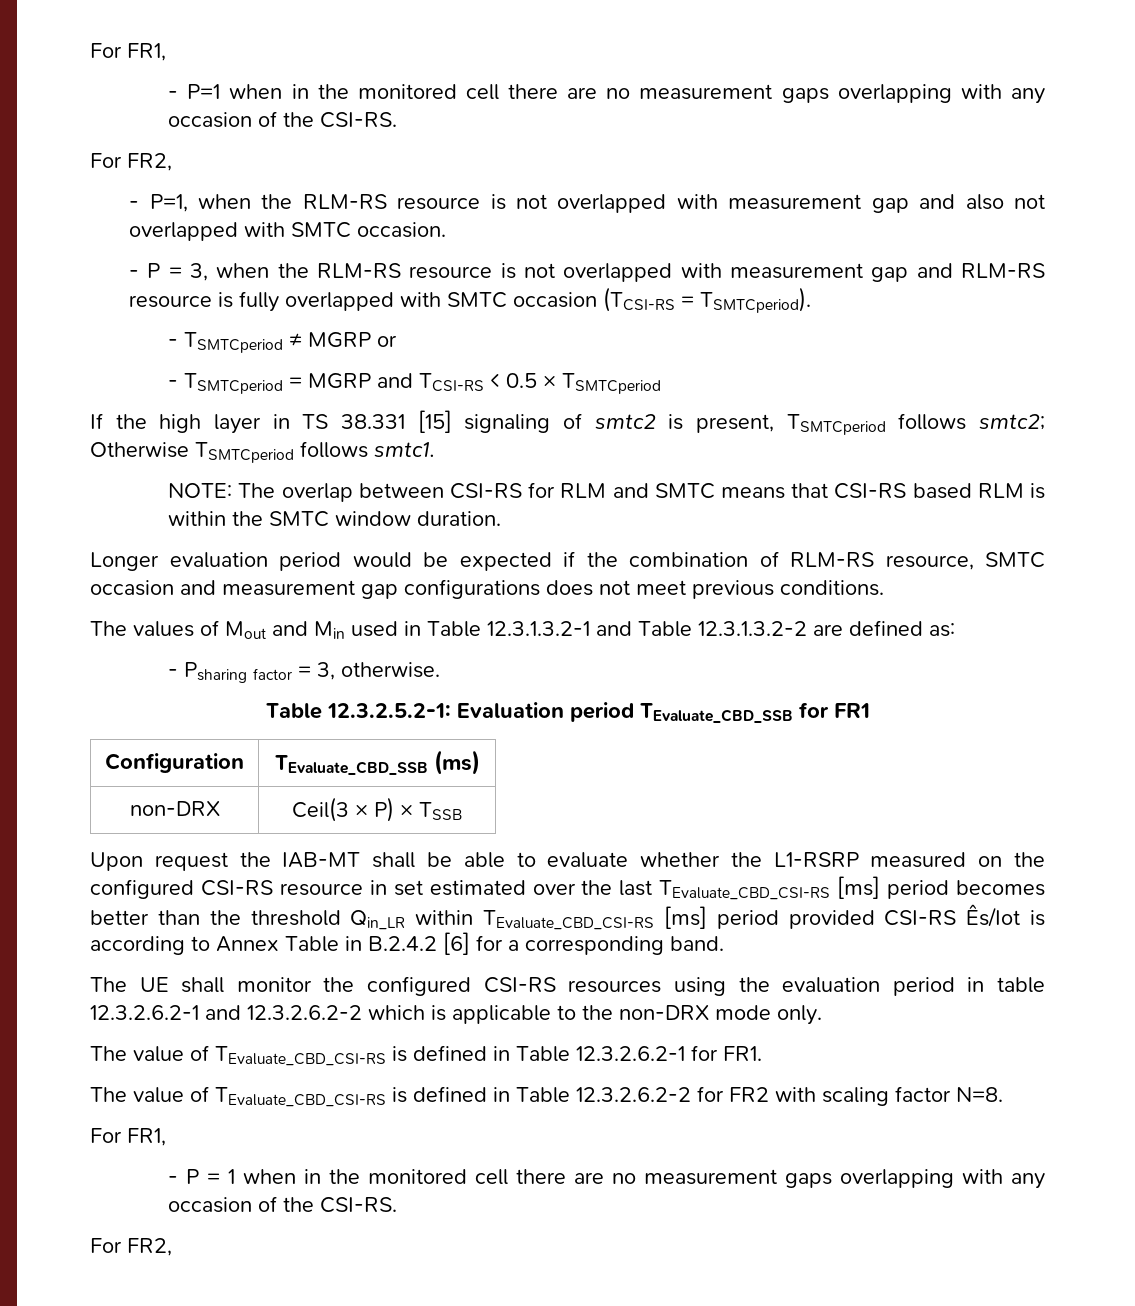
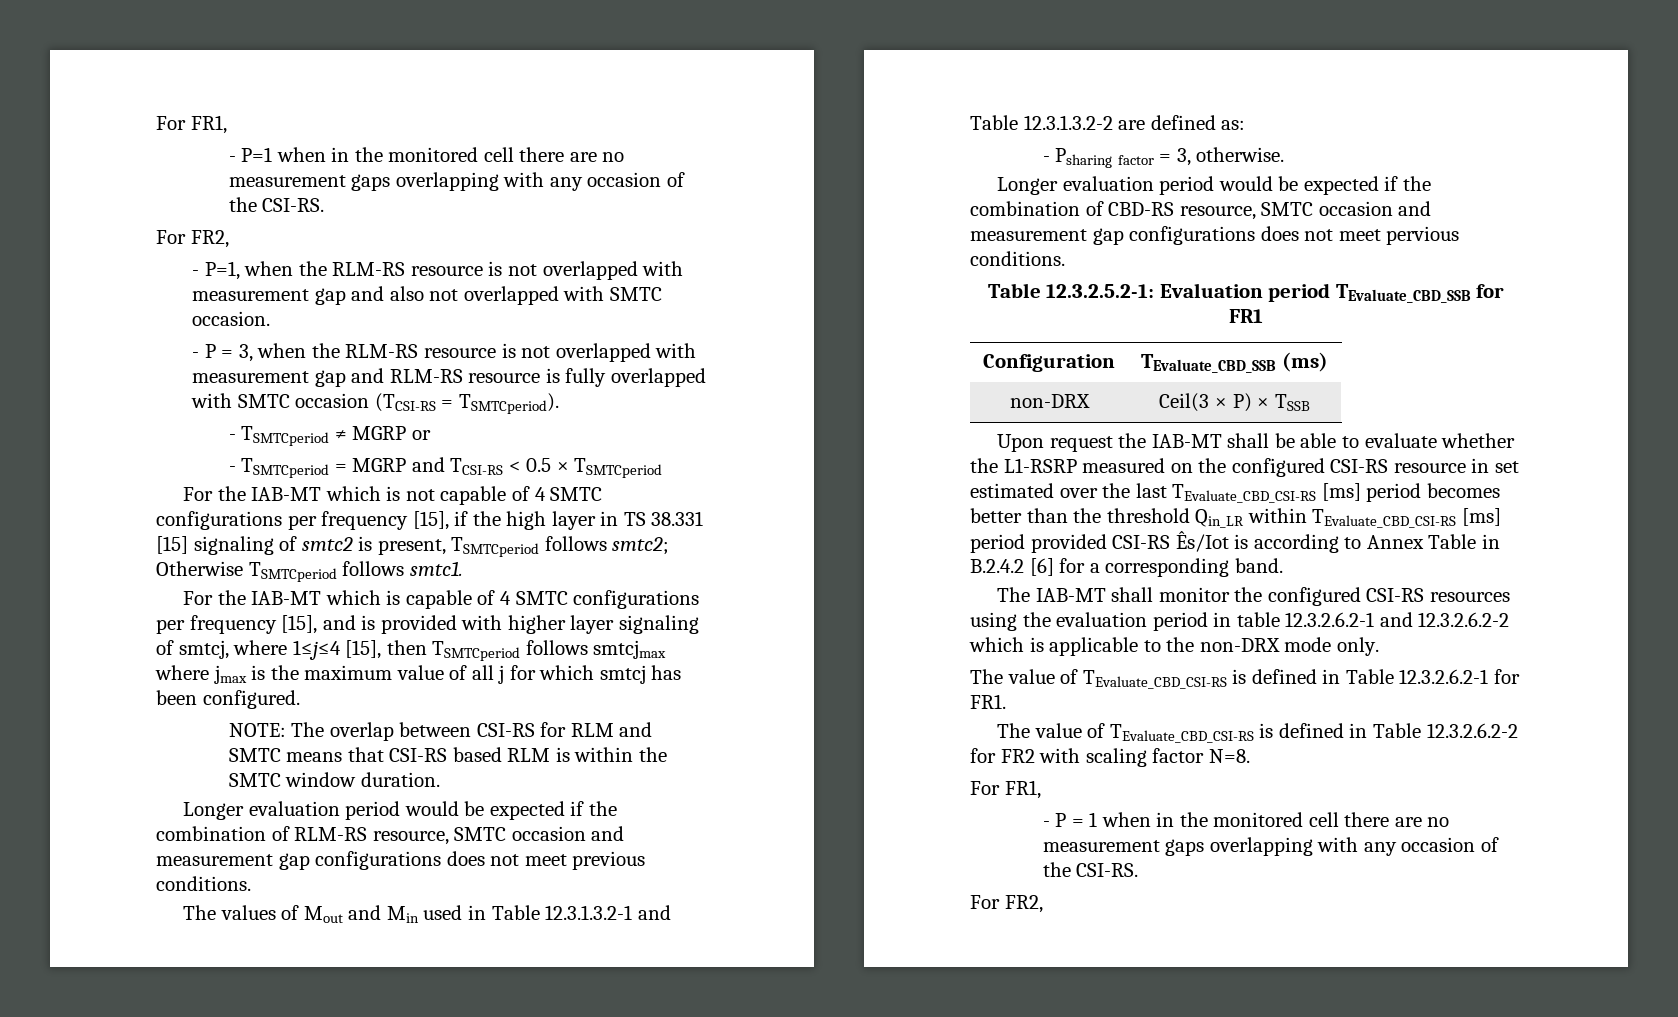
[90,413,103,429] If -> [183,486,603,505] [156,511,469,530] For the IAB-MT which is not capable of 4 SMTC configurations per frequency [15], if
(435, 449) none -> [183,590,700,609] [156,615,699,634] [156,640,667,661] [155,665,682,684] [156,690,300,709] // For the IAB-MT which is capable of 4 SMTC configurations per frequency [15], and is provided with higher layer signaling of smtcj, where 1≤j≤4 [15], then TSMTCperiod follows smtcjmax where jmax is the maximum value of all j for which smtcj has been configured.
(441, 670) none -> [997,176,1431,195] [970,201,1432,220] [970,226,1460,245] [970,251,1065,266] // Longer evaluation period would be expected if the combination of CBD-RS resource, SMTC occasion and measurement gap configurations does not meet pervious conditions.
[139,977,169,992] UE -> [1035,588,1106,602] IAB-MT

